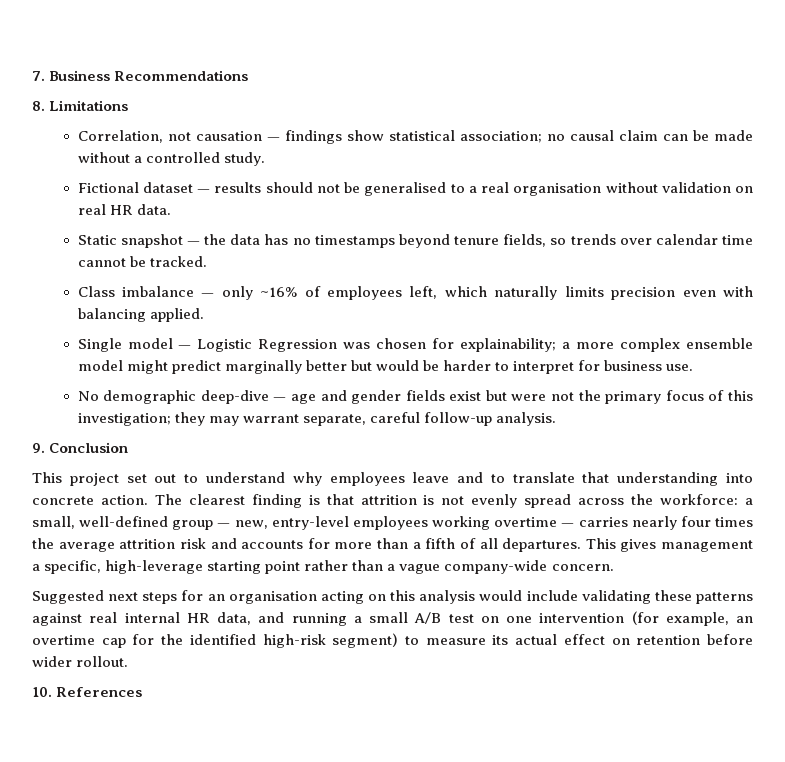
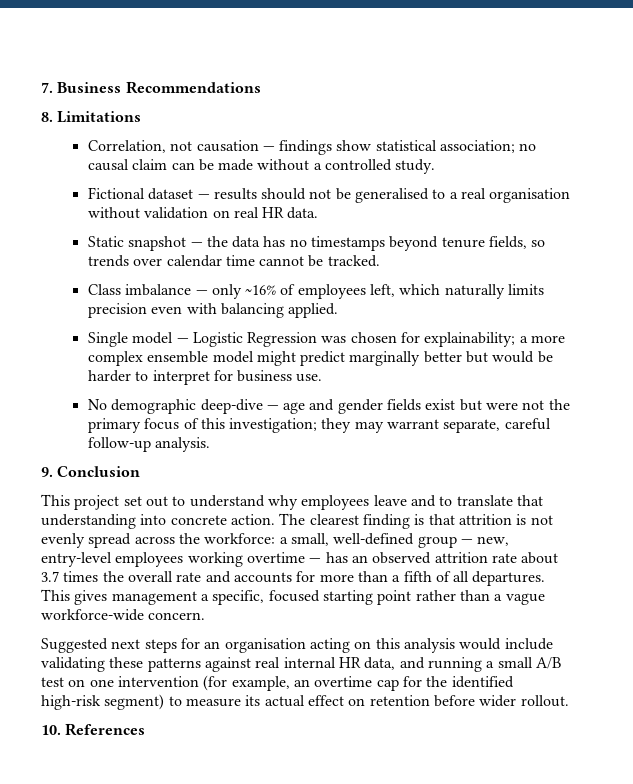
[578,516,754,530] [32,538,206,552] carries nearly four times the average attrition risk -> [325,552,559,564] [41,571,202,582] has an observed attrition rate about 3.7 times the overall rate
[105,560,204,574] high-leverage -> [268,590,320,602] focused
[444,560,548,574] company-wide -> [41,609,144,621] workforce-wide

